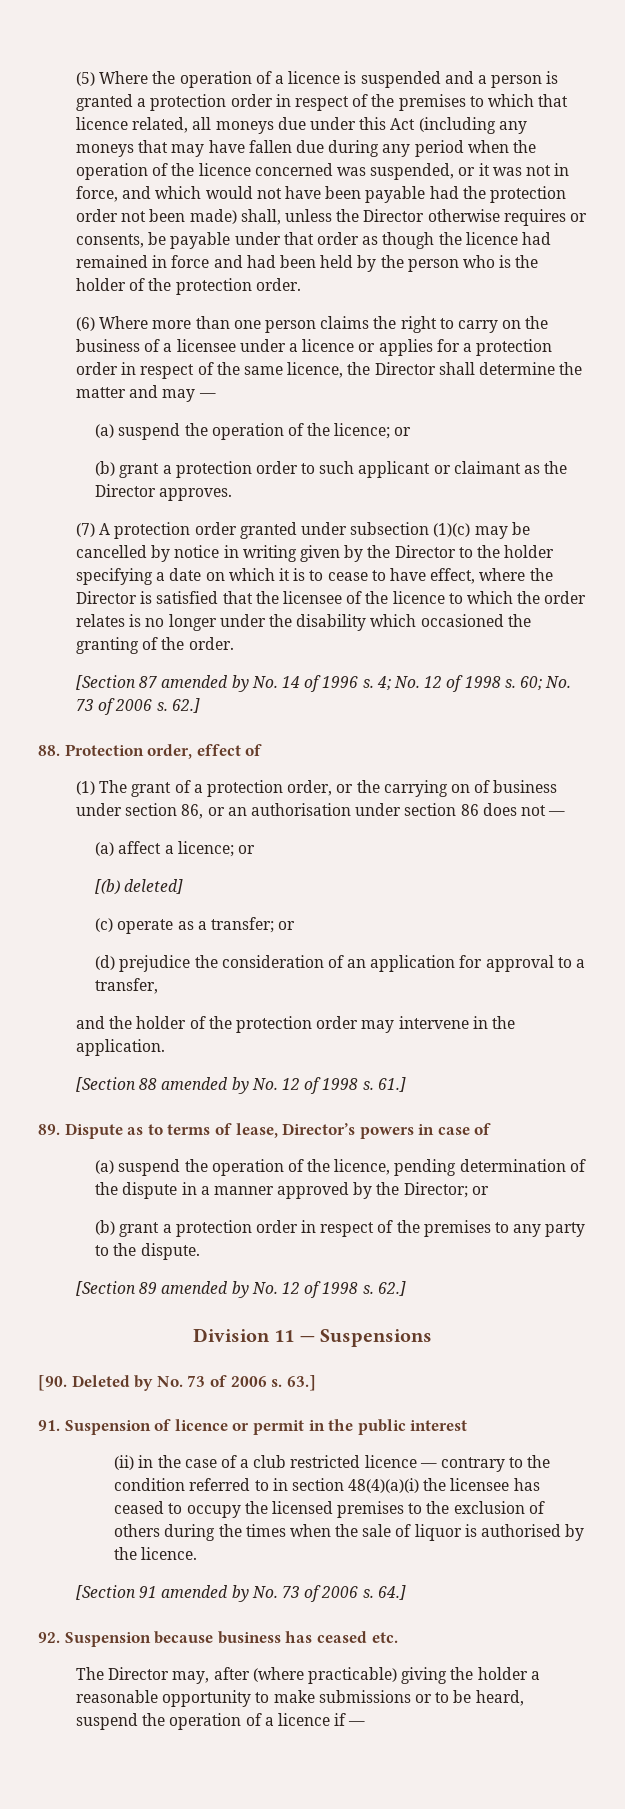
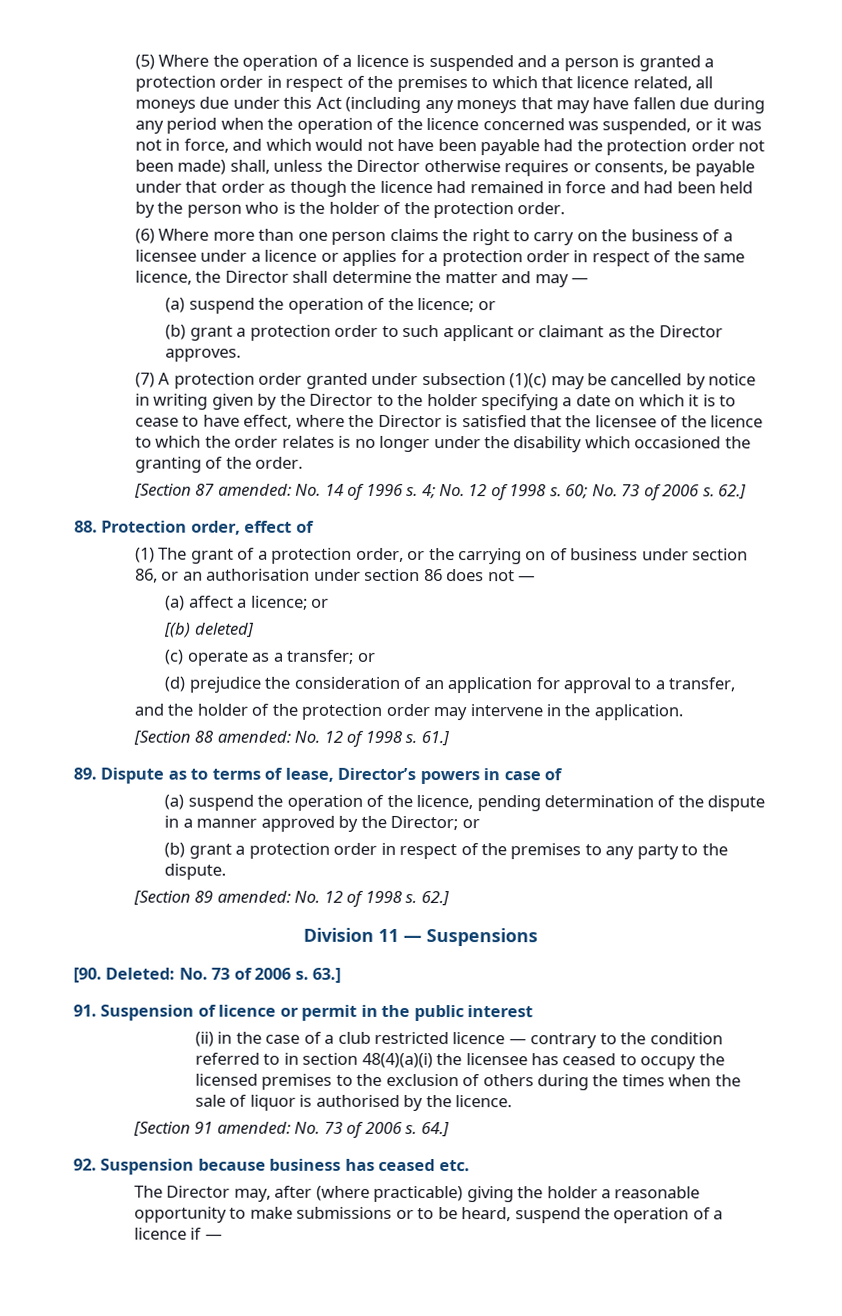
[161,675,249,692] amended by -> [217,483,292,496] amended:
[161,1077,249,1094] amended by -> [216,730,291,743] amended:
[161,1281,249,1298] amended by -> [216,890,291,903] amended:
[71,1375,154,1391] Deleted by -> [105,967,176,980] Deleted:
[161,1585,249,1602] amended by -> [216,1121,291,1134] amended:

